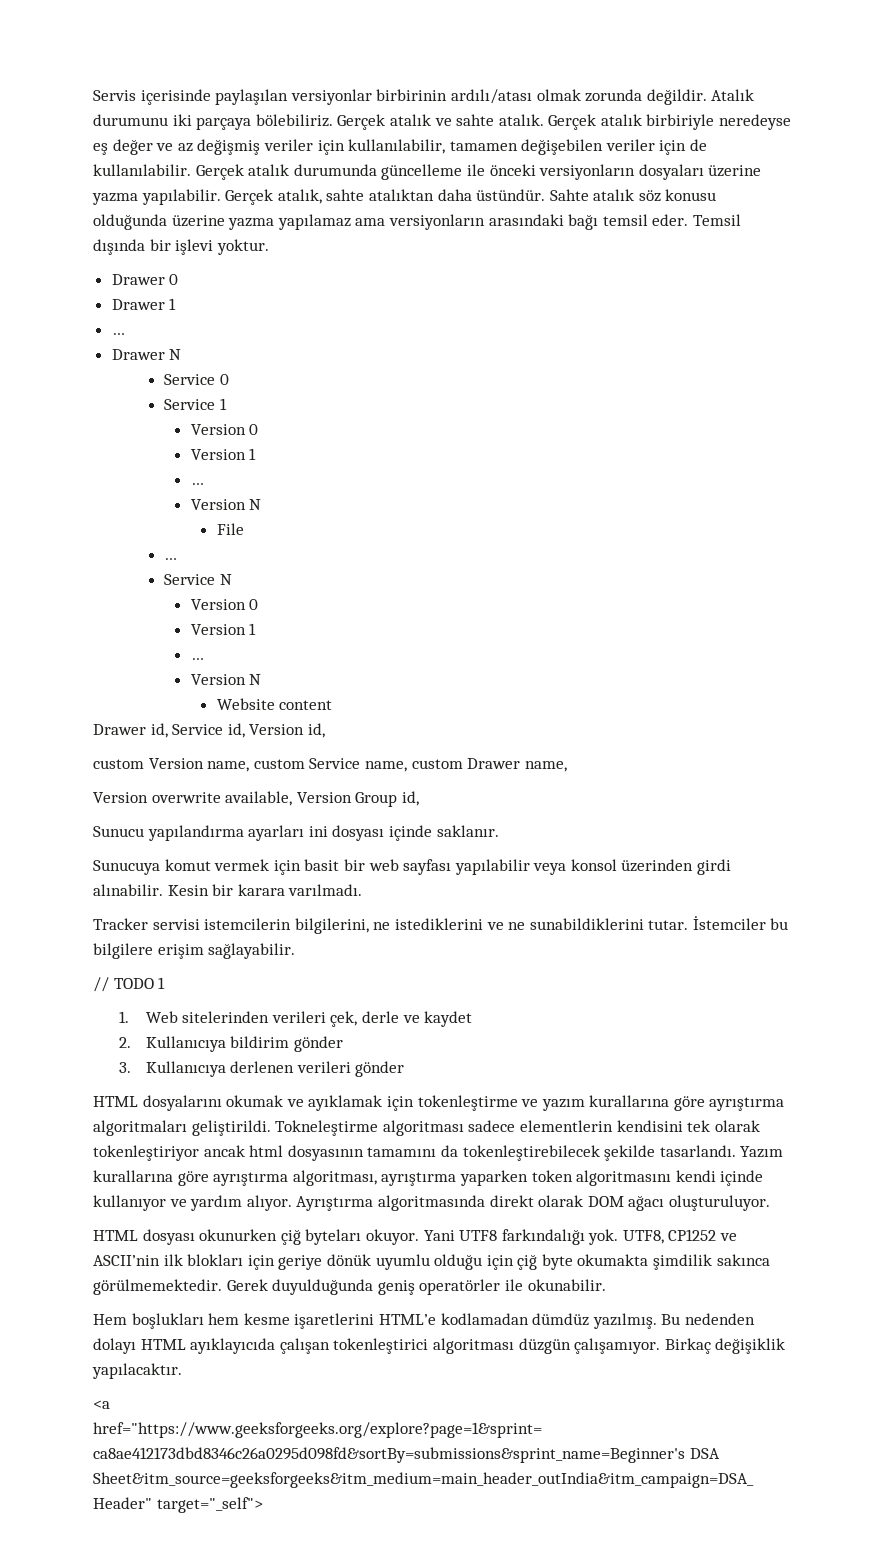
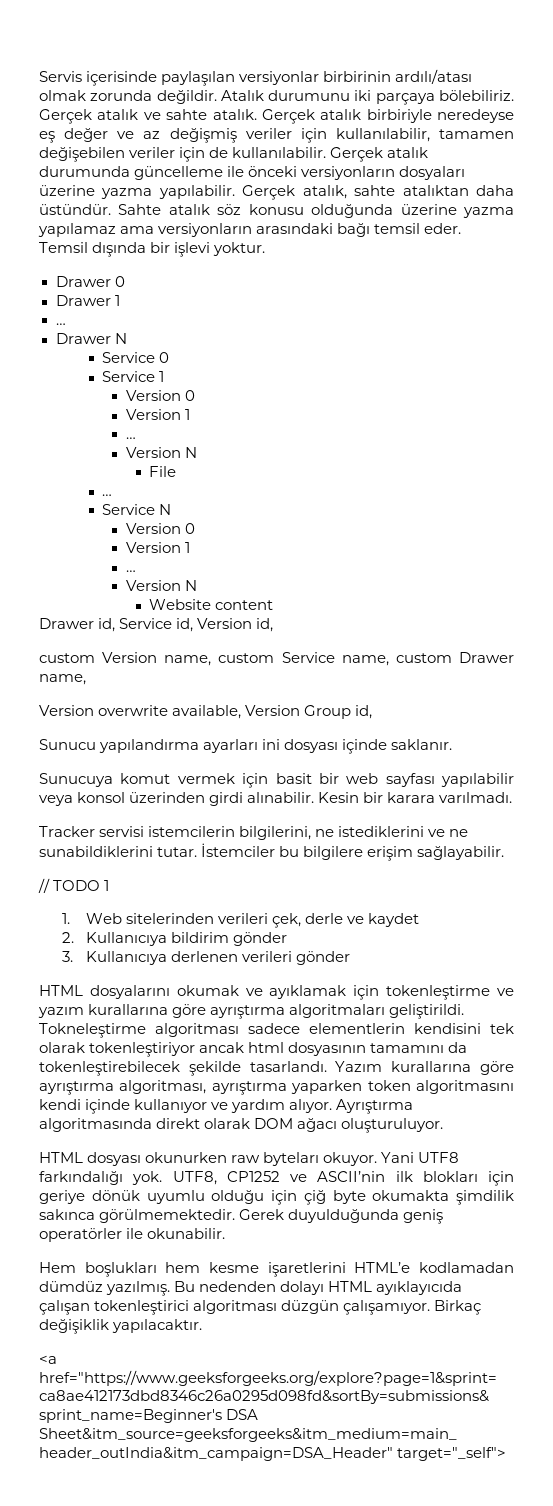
[280,1229,301,1245] çiğ -> [231,1155,261,1163] raw

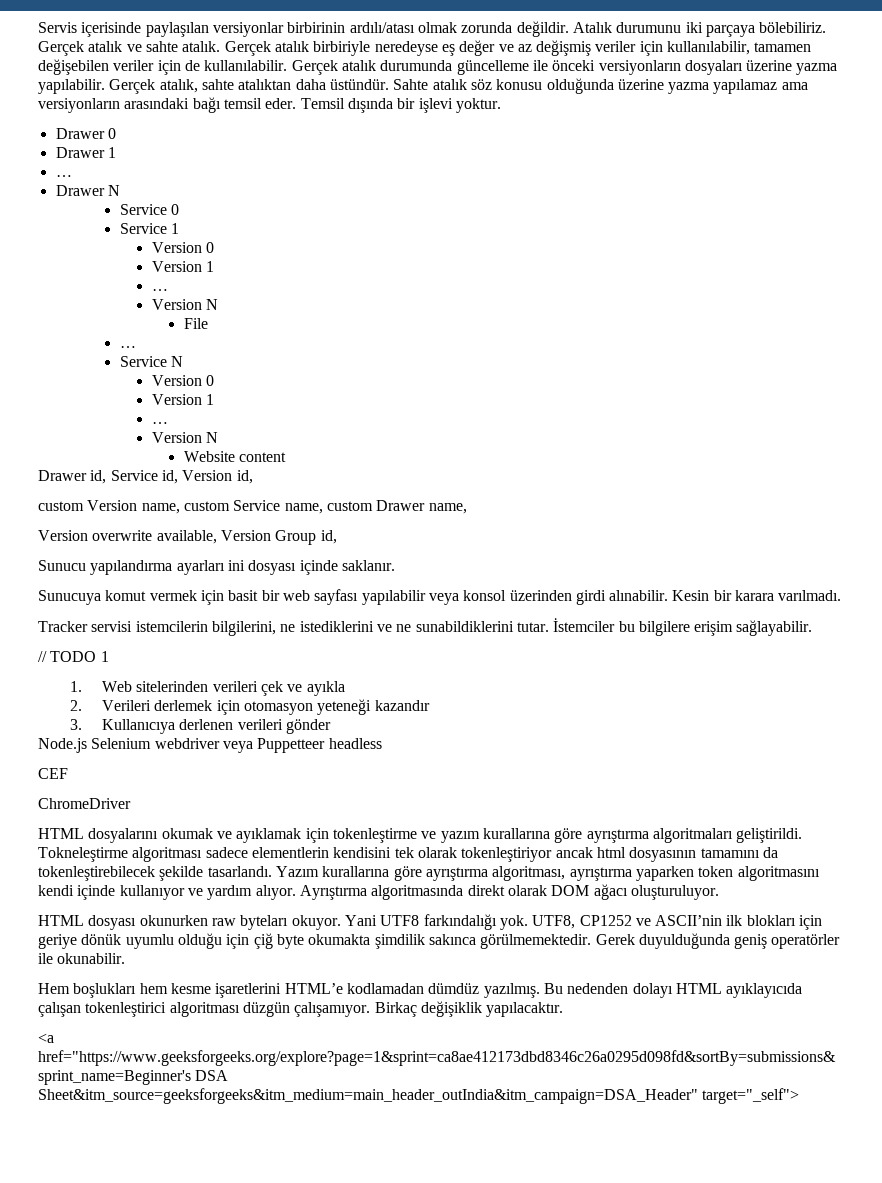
[271,913,420,928] [62,932,287,946] çek, derle ve kaydet // 2. Kullanıcıya bildirim gönder -> [260,681,345,696] [69,699,430,715] çek ve ayıkla // 2. Verileri derlemek için otomasyon yeteneği kazandır
(350, 958) none -> [38,738,382,753] [38,768,68,779] [38,798,131,809] // Node.js Selenium webdriver veya Puppetteer headless // CEF // ChromeDriver

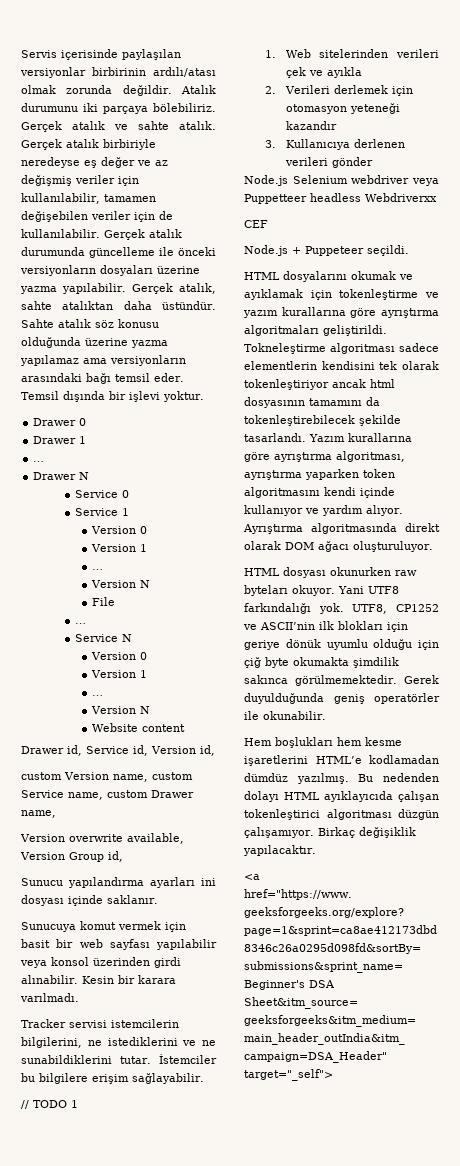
(382, 743) none -> [365,193,437,202] Webdriverxx
[38,798,131,809] ChromeDriver -> [244,245,409,256] Node.js + Puppeteer seçildi.

